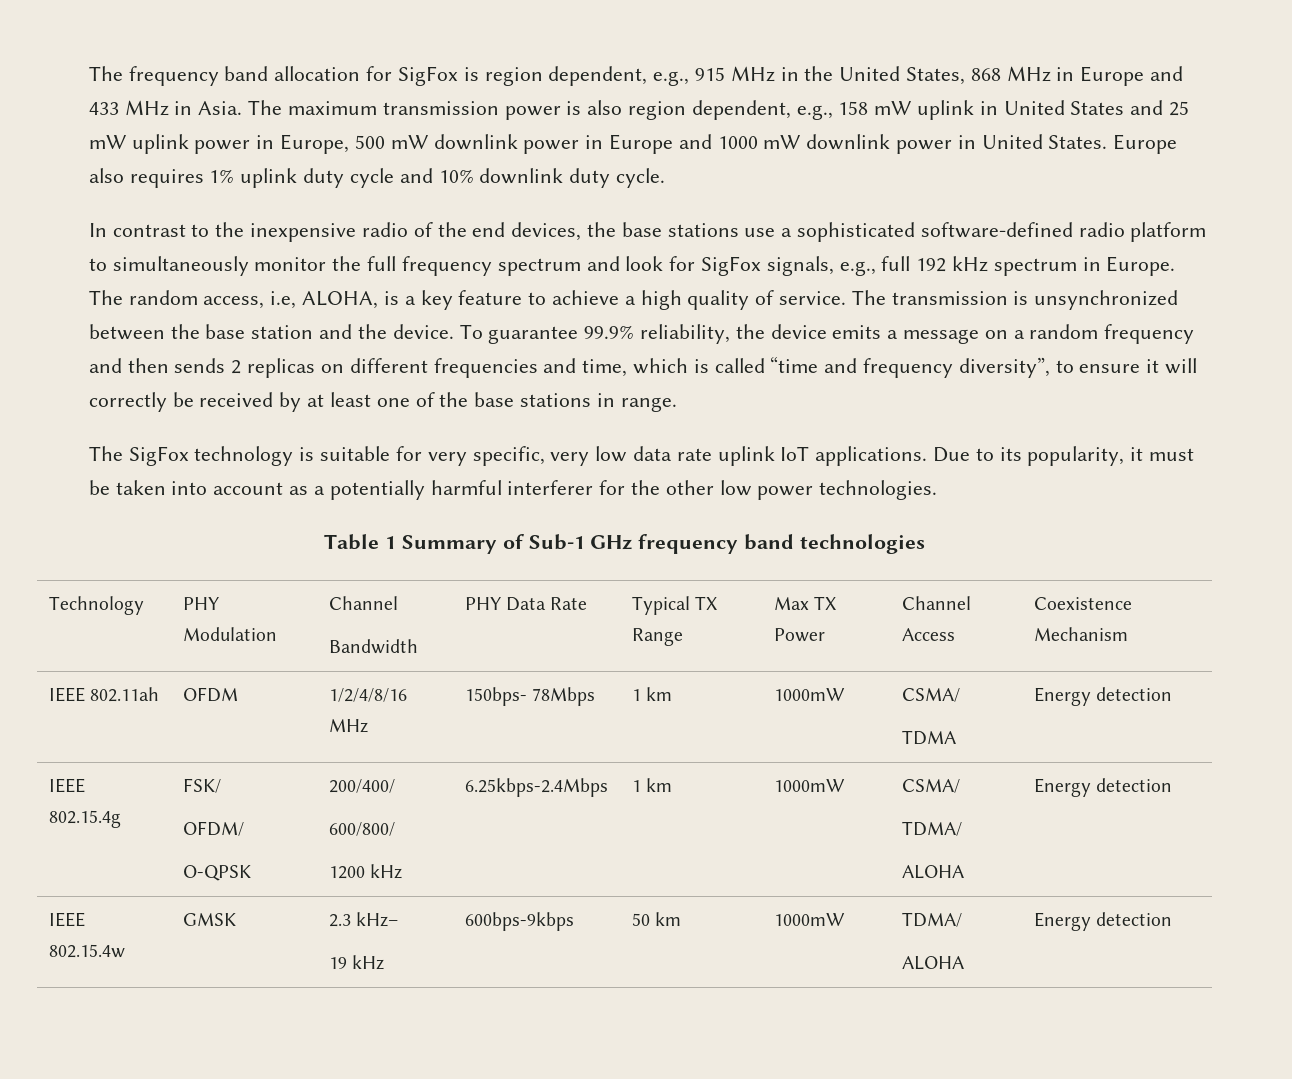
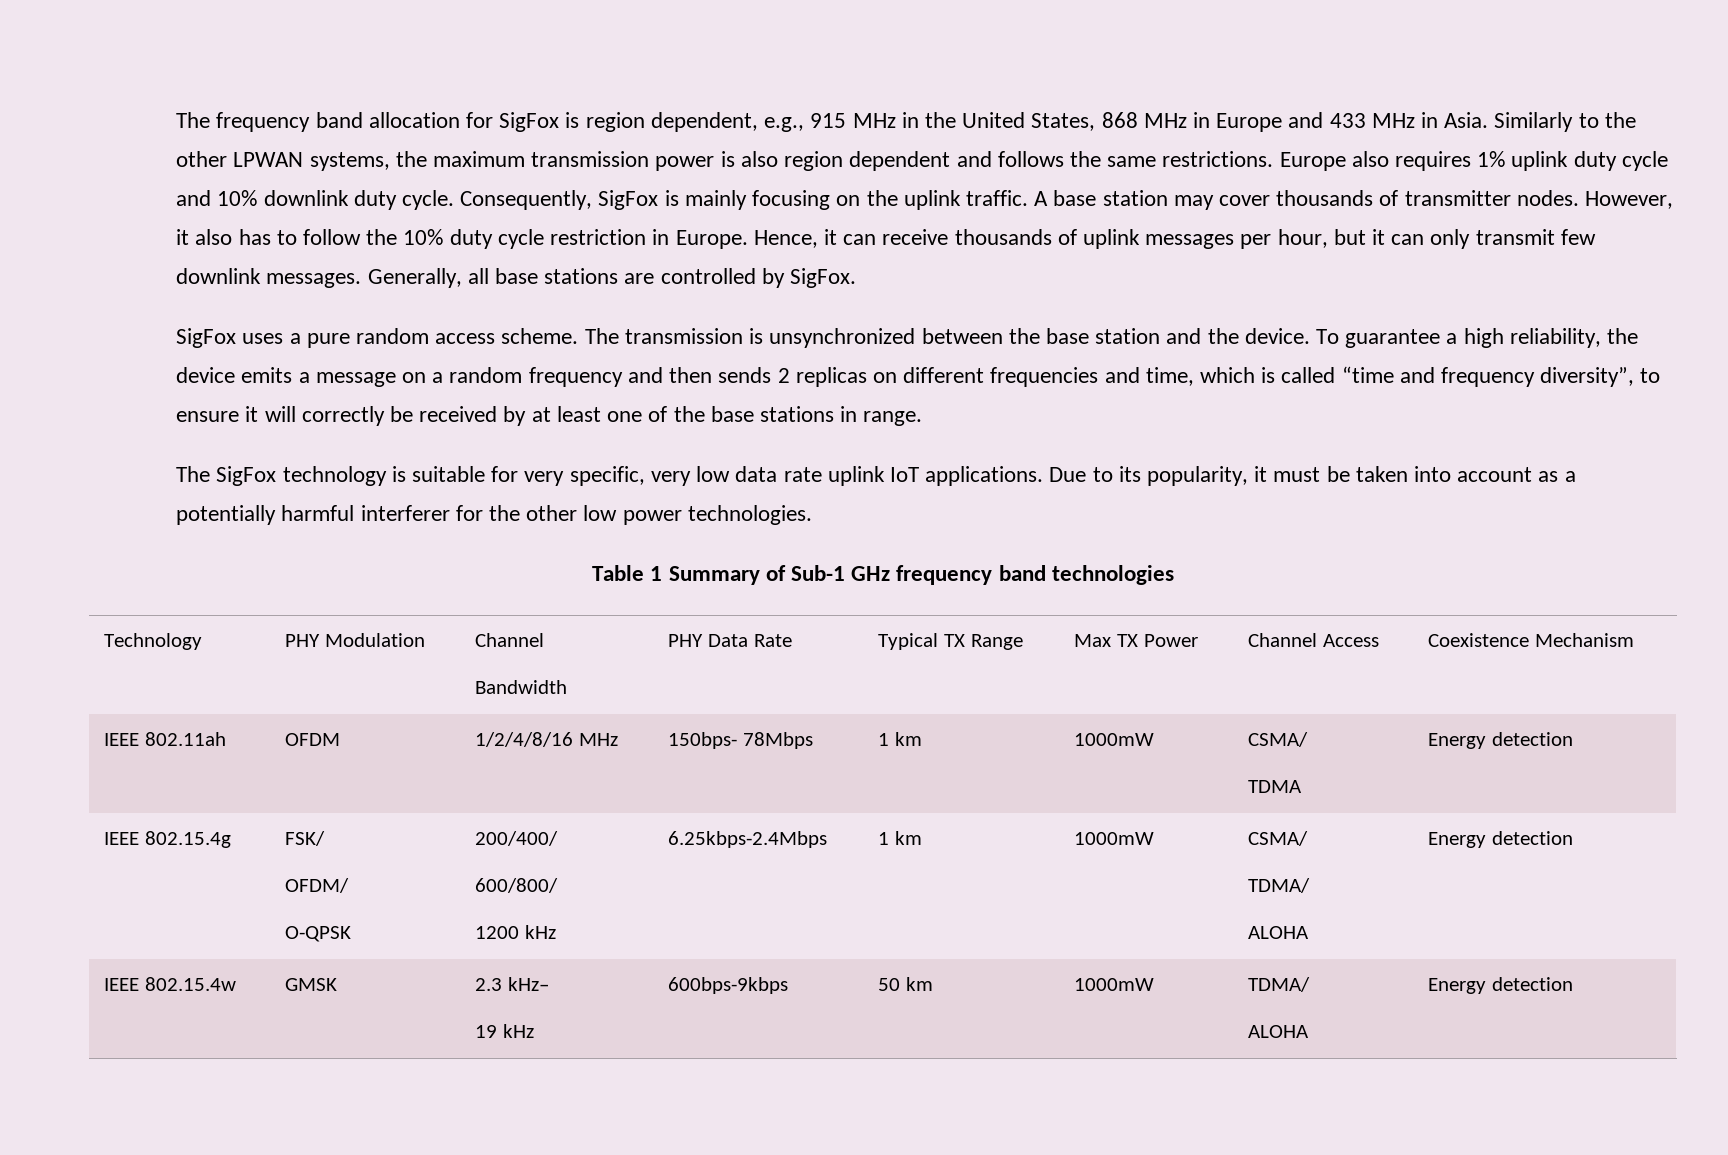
[248,100,283,115] The -> [1494,112,1636,132] [176,151,427,171] Similarly to the other LPWAN systems, the
[691,100,1189,120] [88,134,1108,154] dependent, e.g., 158 mW uplink in United States and 25 mW uplink power in Europe, 500 mW downlink power in Europe and 1000 mW downlink power in United States. -> [849,151,1274,171] dependent and follows the same restrictions.
[88,222,1207,242] [88,256,1176,276] [88,290,846,310] // In contrast to the inexpensive radio of the end devices, the base stations use a sophisticated software-defined radio platform to simultaneously monitor the full frequency spectrum and look for SigFox signals, e.g., full 192 kHz spectrum in Europe. The random access, i.e, ALOHA, is a key feature to achieve a high quality of service. -> [460,190,1674,210] [176,229,1596,249] [176,268,857,288] [176,328,579,348] Consequently, SigFox is mainly focusing on the uplink traffic. A base station may cover thousands of transmitter nodes. However, it also has to follow the 10% duty cycle restriction in Europe. Hence, it can receive thousands of uplink messages per hour, but it can only transmit few downlink messages. Generally, all base stations are controlled by SigFox. // SigFox uses a pure random access scheme.
[584,325,635,339] 99.9% -> [1446,328,1504,348] a high

